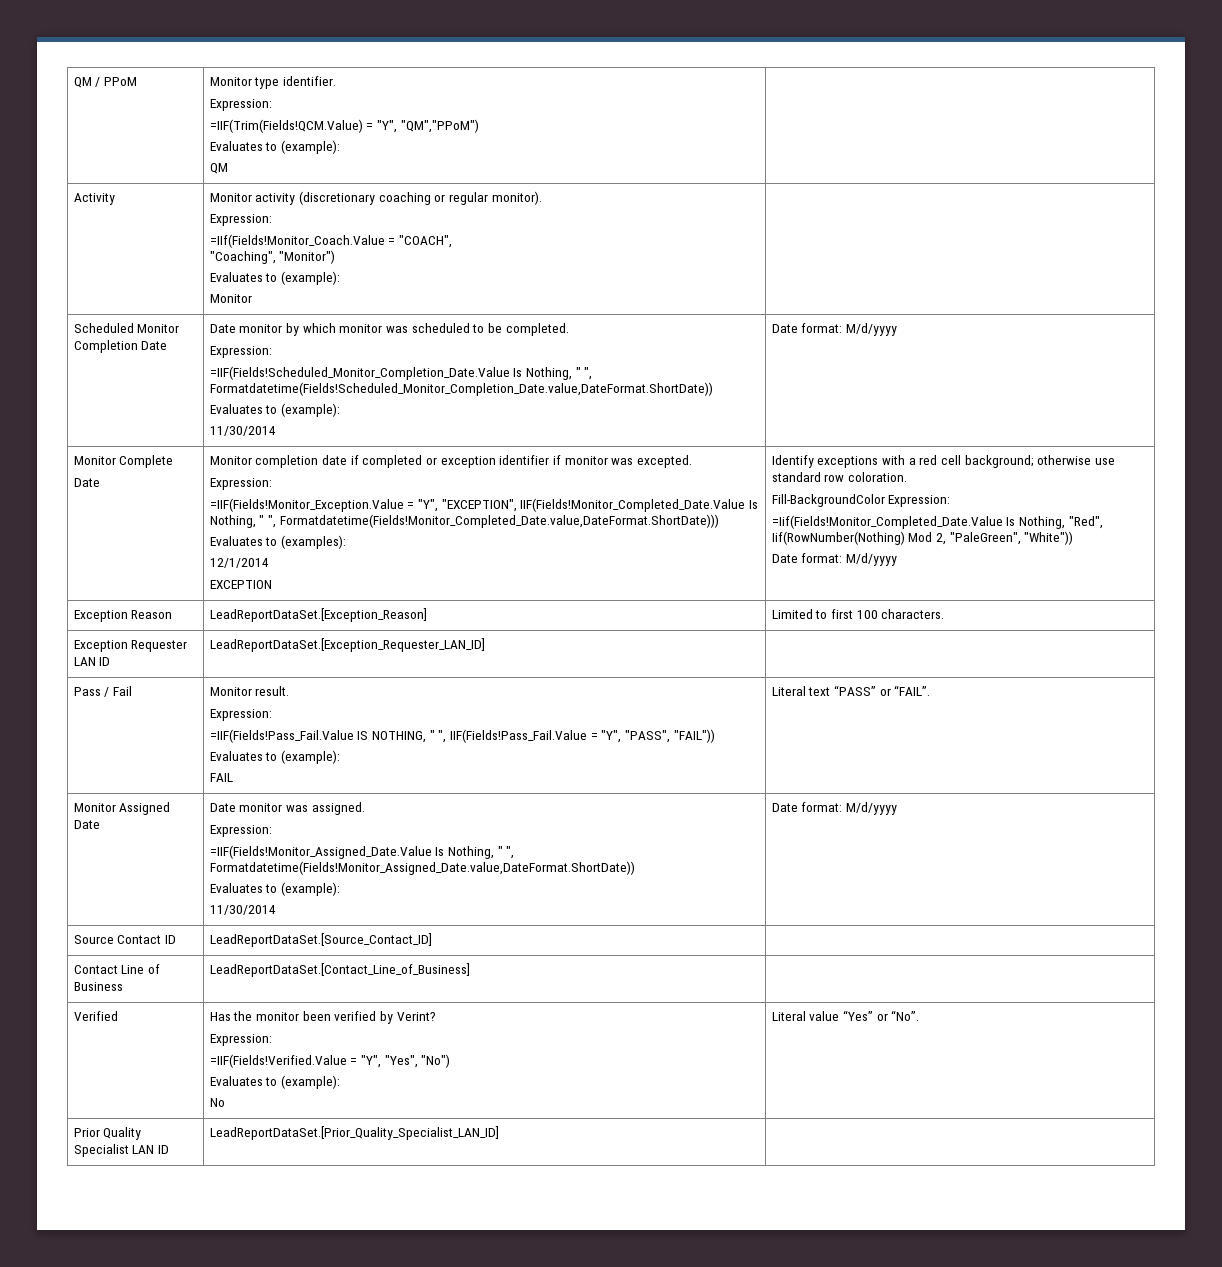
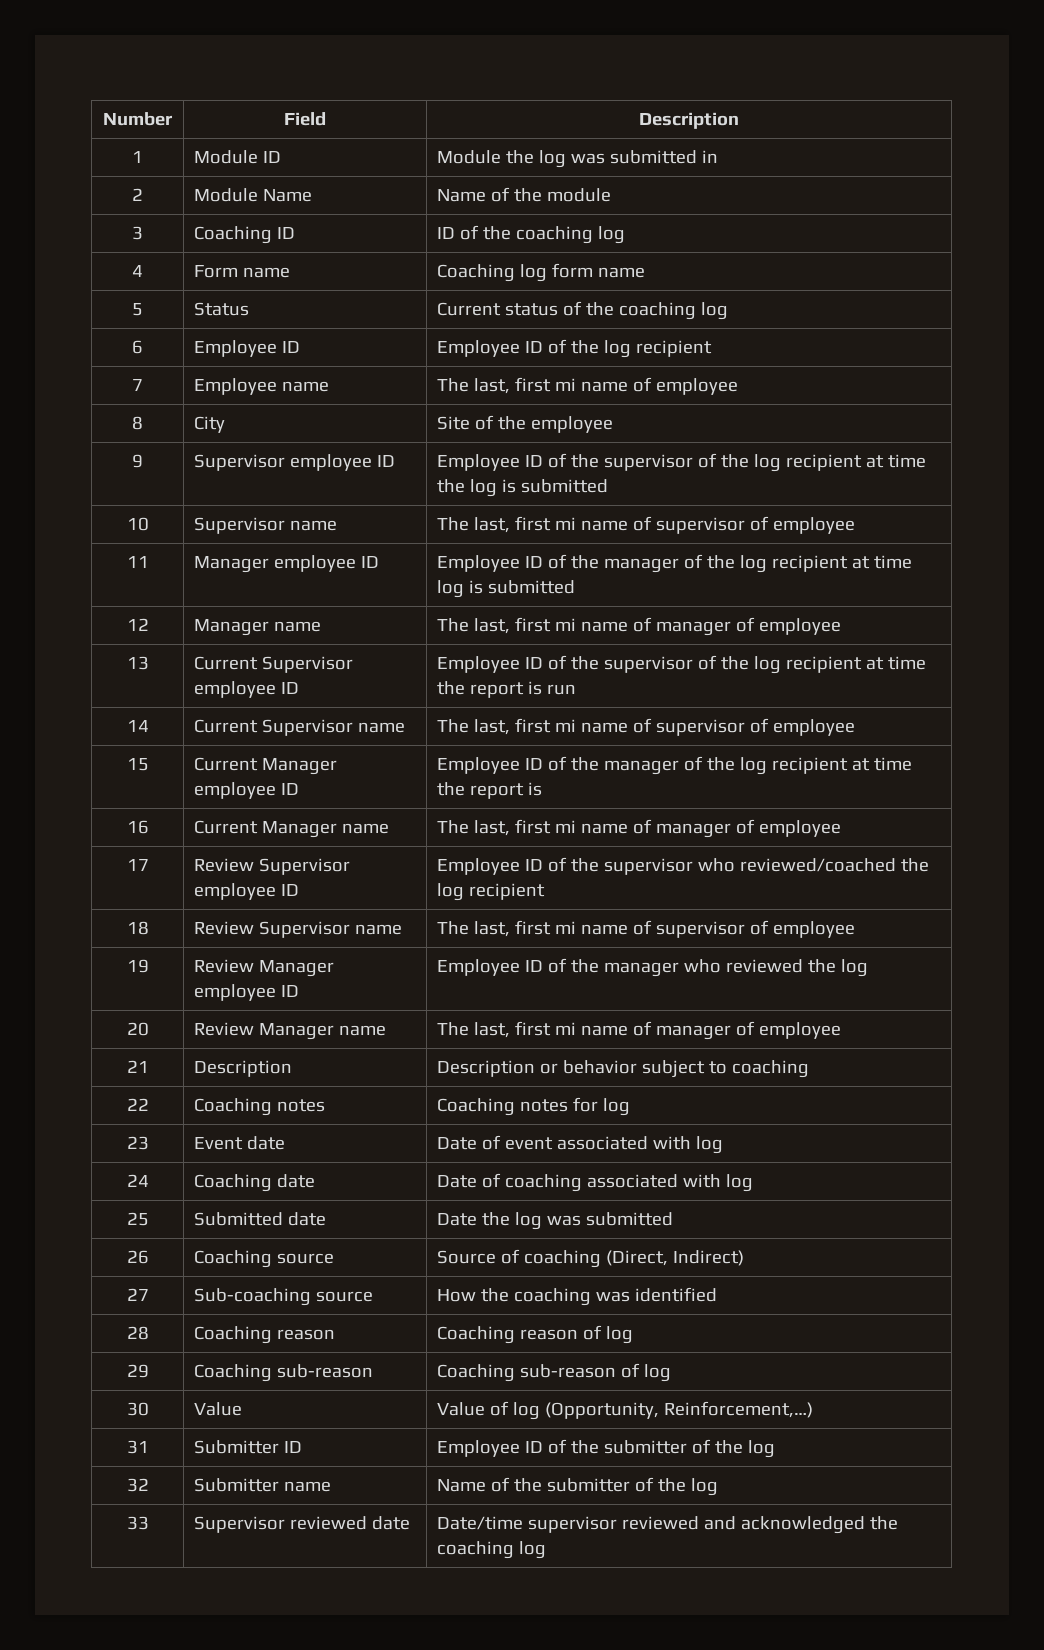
[73,77,138,88] [209,76,337,89] [209,99,272,111] [209,119,479,133] [209,140,341,154] [209,163,228,174] [73,193,115,205] [209,191,542,205] [209,214,272,226] [209,234,453,248] [209,250,336,264] [209,271,341,285] [209,294,252,303] [73,323,180,333] [73,340,168,353] [209,323,569,336] [209,346,272,358] [209,366,593,380] [209,382,713,396] [209,403,341,417] [209,426,276,436] [771,323,898,336] [73,455,174,468] [73,478,100,487] [209,455,692,468] [209,478,272,490] [209,498,759,512] [209,514,719,528] [209,535,347,549] [209,558,269,568] [209,580,272,589] [771,455,1115,468] [771,472,908,482] [771,494,951,507] [771,515,1103,529] [771,531,1074,545] [771,553,898,566] [73,610,173,622] [209,608,427,622] [771,609,945,619] [73,640,188,652] [73,657,111,666] [209,638,485,652] [73,686,133,697] [209,686,290,696] [209,709,272,721] [209,729,715,743] [209,750,341,764] [209,773,233,782] [771,685,931,696] [73,802,171,815] [73,820,100,829] [209,802,365,815] [209,825,272,837] [209,845,515,859] [209,861,635,875] [209,882,341,896] [209,905,276,915] [771,802,898,815] [73,935,177,944] [209,933,432,947] [73,964,161,974] [73,982,123,991] [209,963,470,977] [73,1011,118,1021] [209,1011,436,1024] [209,1034,272,1046] [209,1054,451,1068] [209,1075,341,1089] [209,1098,225,1107] [771,1010,920,1021] [73,1127,142,1140] [73,1144,170,1157] [209,1126,499,1140] QM / PPoM | Monitor type identifier. // Expression: // =IIF(Trim(Fields!QCM.Value) = "Y", "QM","PPoM") // Evaluates to (example): // QM | // Activity | Monitor activity (discretionary coaching or regular monitor). // Expression: // =IIf(Fields!Monitor_Coach.Value = "COACH", // "Coaching", "Monitor") // Evaluates to (example): // Monitor | // Scheduled Monitor Completion Date | Date monitor by which monitor was scheduled to be completed. // Expression: // =IIF(Fields!Scheduled_Monitor_Completion_Date.Value Is Nothing, " ", Formatdatetime(Fields!Scheduled_Monitor_Completion_Date.value,DateFormat.ShortDate)) // Evaluates to (example): // 11/30/2014 | Date format: M/d/yyyy // Monitor Complete // Date | Monitor completion date if completed or exception identifier if monitor was excepted. // Expression: // =IIF(Fields!Monitor_Exception.Value = "Y", "EXCEPTION", IIF(Fields!Monitor_Completed_Date.Value Is Nothing, " ", Formatdatetime(Fields!Monitor_Completed_Date.value,DateFormat.ShortDate))) // Evaluates to (examples): // 12/1/2014 // EXCEPTION | Identify exceptions with a red cell background; otherwise use standard row coloration. // Fill-BackgroundColor Expression: // =Iif(Fields!Monitor_Completed_Date.Value Is Nothing, "Red", Iif(RowNumber(Nothing) Mod 2, "PaleGreen", "White")) // Date format: M/d/yyyy // Exception Reason | LeadReportDataSet.[Exception_Reason] | Limited to first 100 characters. // Exception Requester LAN ID | LeadReportDataSet.[Exception_Requester_LAN_ID] | // Pass / Fail | Monitor result. // Expression: // =IIF(Fields!Pass_Fail.Value IS NOTHING, " ", IIF(Fields!Pass_Fail.Value = "Y", "PASS", "FAIL")) // Evaluates to (example): // FAIL | Literal text “PASS” or “FAIL”. // Monitor Assigned Date | Date monitor was assigned. // Expression: // =IIF(Fields!Monitor_Assigned_Date.Value Is Nothing, " ", Formatdatetime(Fields!Monitor_Assigned_Date.value,DateFormat.ShortDate)) // Evaluates to (example): // 11/30/2014 | Date format: M/d/yyyy // Source Contact ID | LeadReportDataSet.[Source_Contact_ID] | // Contact Line of Business | LeadReportDataSet.[Contact_Line_of_Business] | // Verified | Has the monitor been verified by Verint? // Expression: // =IIF(Fields!Verified.Value = "Y", "Yes", "No") // Evaluates to (example): // No | Literal value “Yes” or “No”. // Prior Quality Specialist LAN ID | LeadReportDataSet.[Prior_Quality_Specialist_LAN_ID] | -> [103,112,173,126] [284,112,326,126] [639,112,739,129] [132,151,143,163] [194,150,282,164] [437,150,719,168] [132,188,143,201] [194,188,313,202] [437,187,612,202] [132,226,143,240] [194,226,296,244] [437,225,626,244] [132,265,143,277] [194,265,291,278] [437,263,646,282] [132,303,143,316] [194,302,250,316] [437,301,729,320] [132,340,143,354] [194,340,301,357] [437,339,713,358] [132,379,143,391] [194,378,330,395] [437,377,739,395] [132,416,143,430] [194,416,226,433] [437,415,614,433] [132,454,143,468] [194,454,396,471] [437,453,927,472] [437,479,609,497] [126,517,149,531] [194,517,338,534] [437,516,856,534] [126,556,149,568] [194,555,380,573] [437,554,913,573] [437,580,576,598] [126,618,149,631] [194,619,322,636] [437,617,842,636] [126,656,149,670] [194,656,354,673] [194,681,300,698] [437,655,927,674] [437,681,577,698] [126,720,149,732] [194,719,406,736] [437,718,856,736] [126,758,149,771] [194,757,338,775] [194,782,300,799] [437,756,913,775] [437,782,543,799] [126,820,149,834] [194,820,390,838] [437,819,842,838] [126,859,149,871] [194,858,351,875] [194,883,300,900] [437,857,930,875] [437,883,546,901] [126,921,149,935] [194,921,403,938] [437,920,856,938] [126,959,149,973] [194,959,335,977] [194,984,300,1001] [437,958,869,977] [126,1022,149,1036] [194,1022,387,1040] [437,1021,842,1040] [126,1060,149,1073] [194,1060,293,1077] [437,1060,810,1078] [126,1098,149,1111] [194,1098,326,1116] [437,1097,631,1116] [126,1136,149,1150] [194,1136,286,1150] [437,1135,724,1154] [126,1174,149,1187] [194,1174,316,1192] [437,1173,754,1192] [126,1212,149,1226] [194,1212,327,1226] [437,1212,674,1230] [126,1250,149,1264] [194,1250,335,1268] [437,1249,745,1268] [126,1288,149,1301] [194,1288,374,1306] [437,1287,718,1306] [126,1326,149,1340] [194,1326,336,1344] [437,1325,634,1344] [126,1364,149,1378] [194,1364,374,1382] [437,1363,672,1382] [126,1402,149,1416] [194,1402,243,1416] [437,1401,814,1420] [126,1440,149,1454] [194,1440,303,1454] [437,1439,776,1458] [126,1478,149,1492] [194,1478,332,1492] [437,1477,719,1496] [126,1516,149,1530] [194,1516,411,1533] [437,1516,899,1534] [437,1541,547,1559] Number | Field | Description // 1 | Module ID | Module the log was submitted in // 2 | Module Name | Name of the module // 3 | Coaching ID | ID of the coaching log // 4 | Form name | Coaching log form name // 5 | Status | Current status of the coaching log // 6 | Employee ID | Employee ID of the log recipient // 7 | Employee name | The last, first mi name of employee // 8 | City | Site of the employee // 9 | Supervisor employee ID | Employee ID of the supervisor of the log recipient at time the log is submitted // 10 | Supervisor name | The last, first mi name of supervisor of employee // 11 | Manager employee ID | Employee ID of the manager of the log recipient at time log is submitted // 12 | Manager name | The last, first mi name of manager of employee // 13 | Current Supervisor employee ID | Employee ID of the supervisor of the log recipient at time the report is run // 14 | Current Supervisor name | The last, first mi name of supervisor of employee // 15 | Current Manager employee ID | Employee ID of the manager of the log recipient at time the report is // 16 | Current Manager name | The last, first mi name of manager of employee // 17 | Review Supervisor employee ID | Employee ID of the supervisor who reviewed/coached the log recipient // 18 | Review Supervisor name | The last, first mi name of supervisor of employee // 19 | Review Manager employee ID | Employee ID of the manager who reviewed the log // 20 | Review Manager name | The last, first mi name of manager of employee // 21 | Description | Description or behavior subject to coaching // 22 | Coaching notes | Coaching notes for log // 23 | Event date | Date of event associated with log // 24 | Coaching date | Date of coaching associated with log // 25 | Submitted date | Date the log was submitted // 26 | Coaching source | Source of coaching (Direct, Indirect) // 27 | Sub-coaching source | How the coaching was identified // 28 | Coaching reason | Coaching reason of log // 29 | Coaching sub-reason | Coaching sub-reason of log // 30 | Value | Value of log (Opportunity, Reinforcement,…) // 31 | Submitter ID | Employee ID of the submitter of the log // 32 | Submitter name | Name of the submitter of the log // 33 | Supervisor reviewed date | Date/time supervisor reviewed and acknowledged the coaching log

